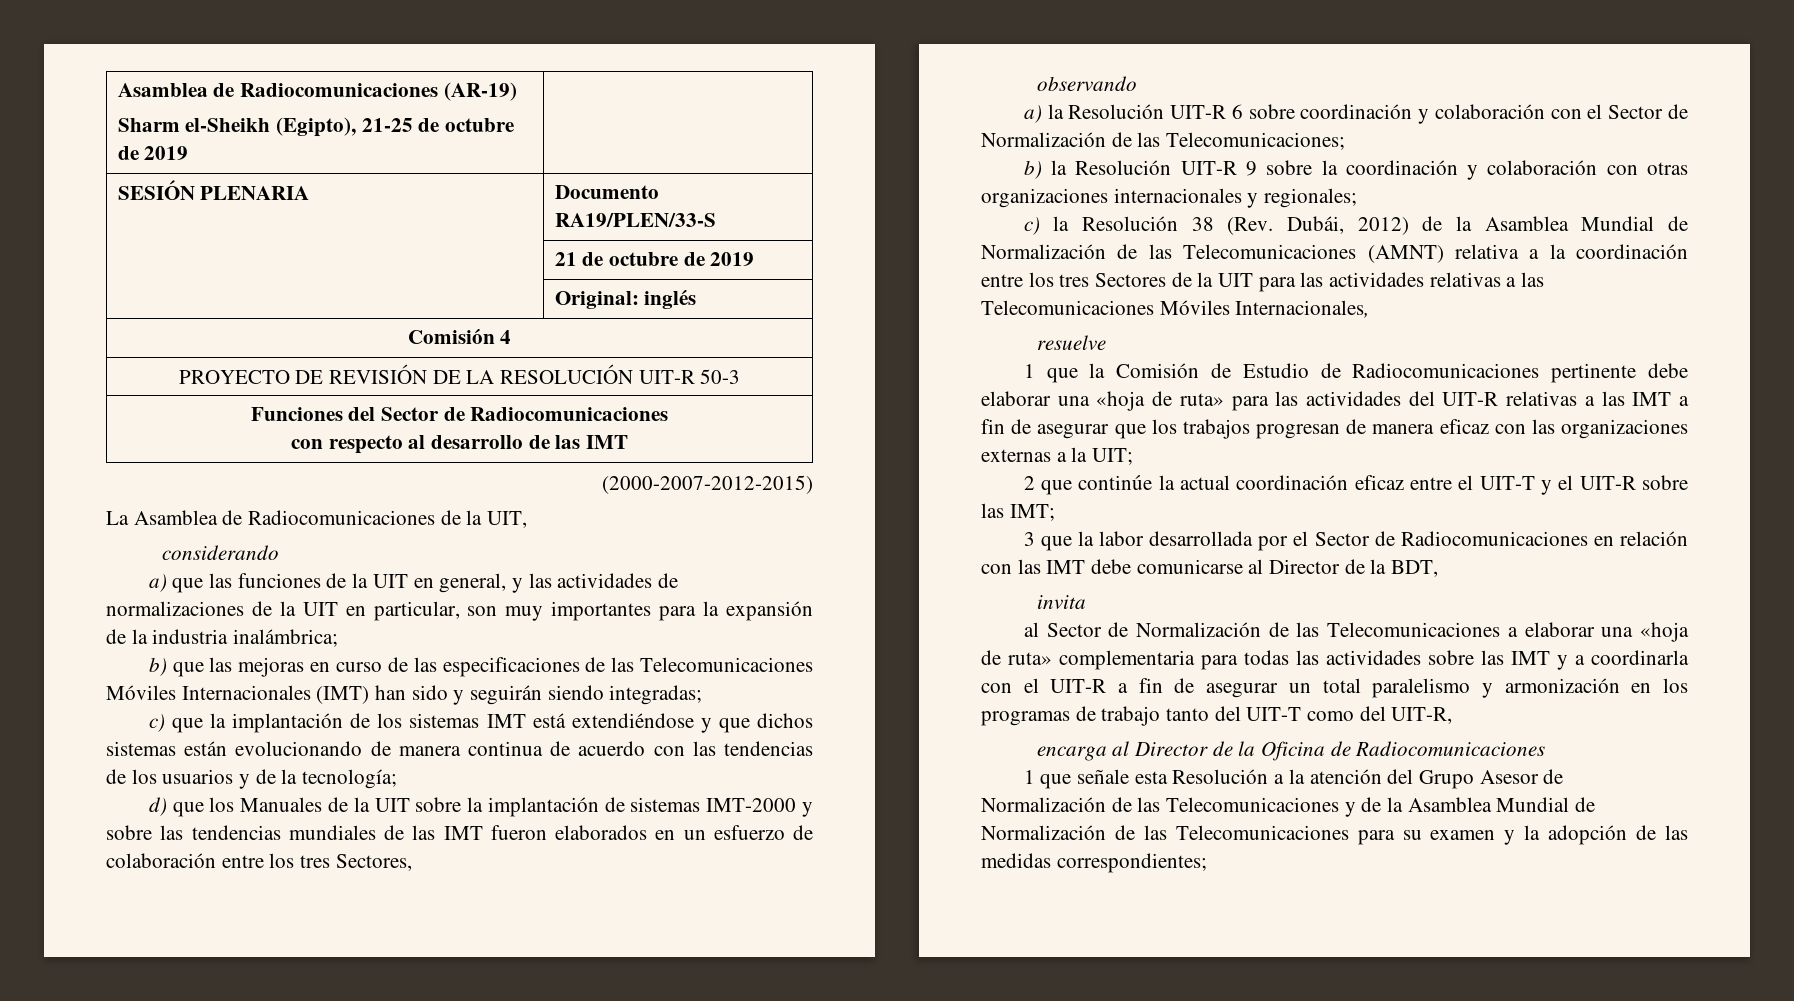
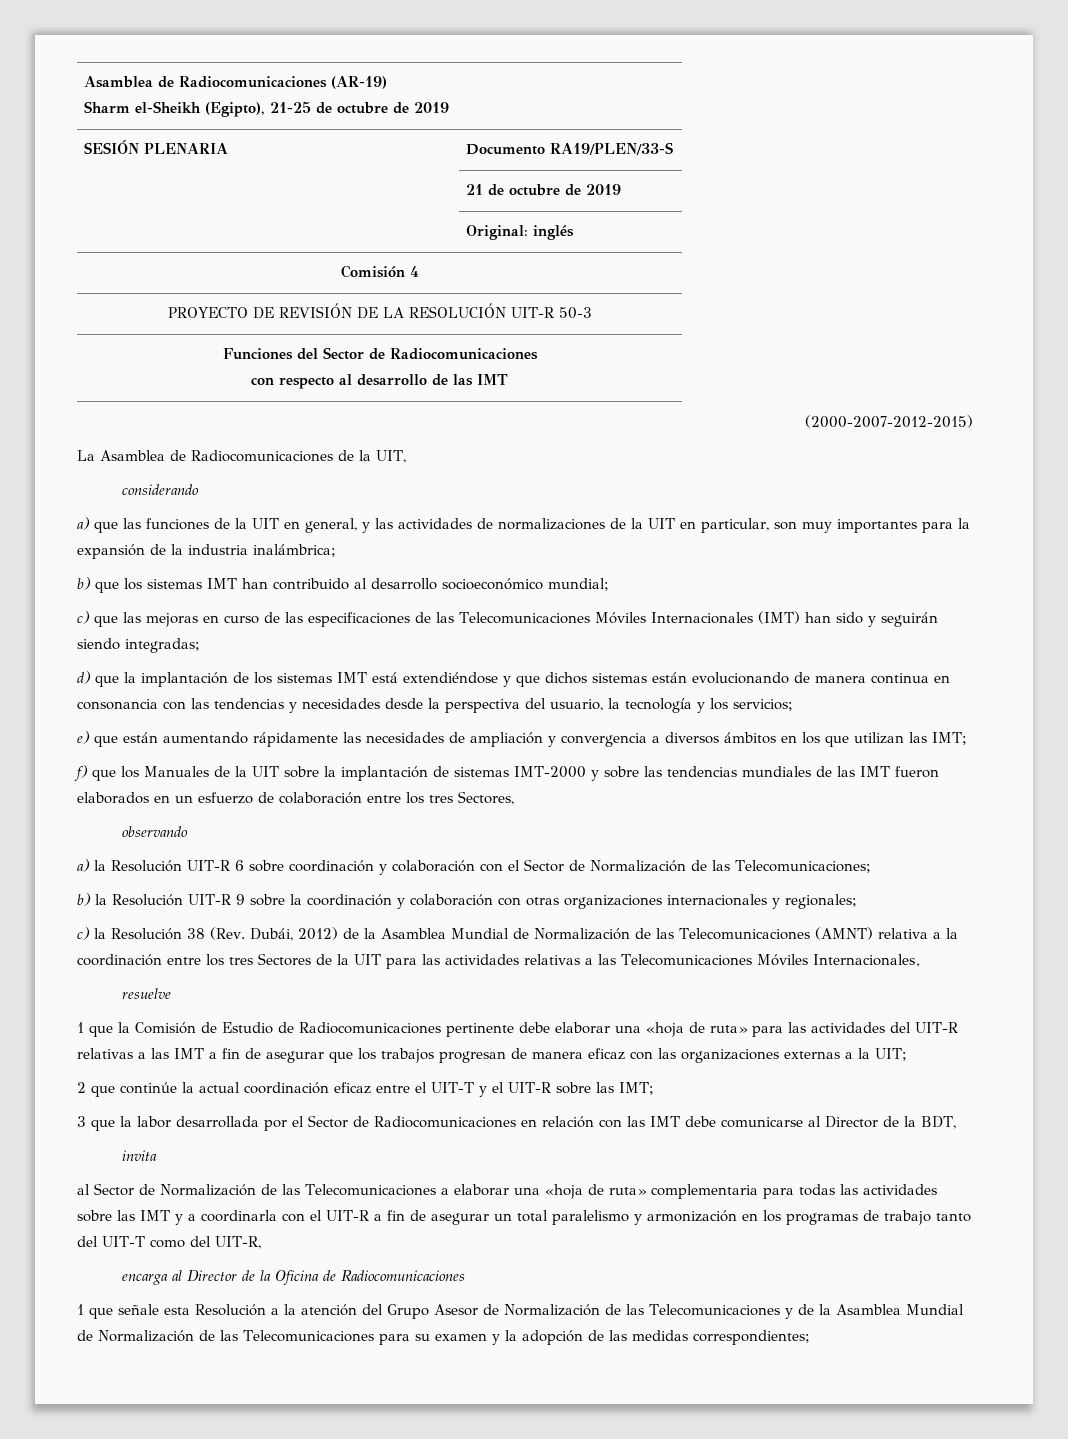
(204, 669) none -> [124,578,609,591] [77,611,118,627] los sistemas IMT han contribuido al desarrollo socioeconómico mundial; // c) que
[148,714,165,732] c) -> [77,671,91,684] d)
[550,741,646,756] de acuerdo -> [934,675,950,683] [77,699,158,710] en consonancia
[106,769,398,789] [148,797,167,816] de los usuarios y de la tecnología; // d) -> [289,698,793,713] [77,731,967,747] [74,765,88,781] y necesidades desde la perspectiva del usuario, la tecnología y los servicios; // e) que están aumentando rápidamente las necesidades de ampliación y convergencia a diversos ámbitos en los que utilizan las IMT; // f)

